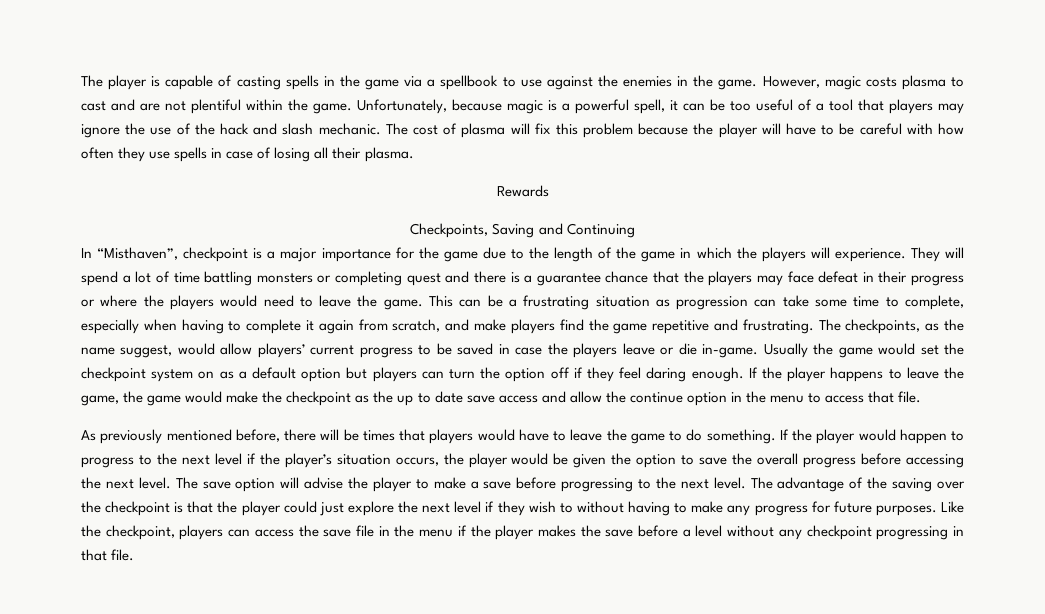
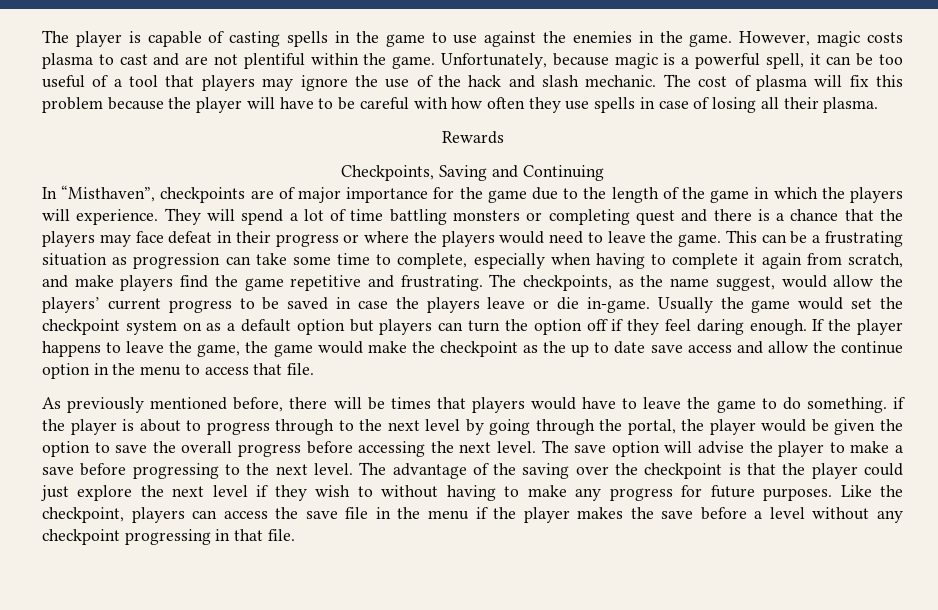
[404,75,499,90] via a spellbook -> (425, 40) none
[183,247,276,262] checkpoint is a -> [160,187,295,203] checkpoints are of
[536,273,601,286] guarantee -> (785, 217) none
(253, 349) none -> [880,275,904,287] the
[779,429,947,444] If the player would happen -> [892,397,905,409] [42,419,181,435] if the player is about
(134, 462) none -> [275,419,335,435] through
[246,453,439,468] if the player’s situation occurs, -> [465,419,676,435] by going through the portal,

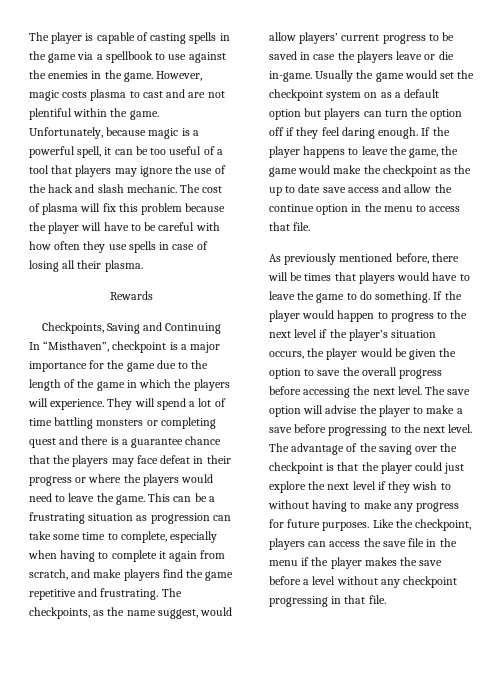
(425, 40) none -> [77,51,153,63] via a spellbook
[160,187,295,203] checkpoints are of -> [112,341,187,353] checkpoint is a
(785, 217) none -> [131,438,184,448] guarantee
[880,275,904,287] the -> (296, 36) none
[892,397,905,409] [42,419,181,435] if the player is about -> [433,291,462,300] [269,310,375,322] If the player would happen
[275,419,335,435] through -> (434, 317) none
[465,419,676,435] by going through the portal, -> [319,329,437,341] [269,351,304,359] if the player’s situation occurs,

